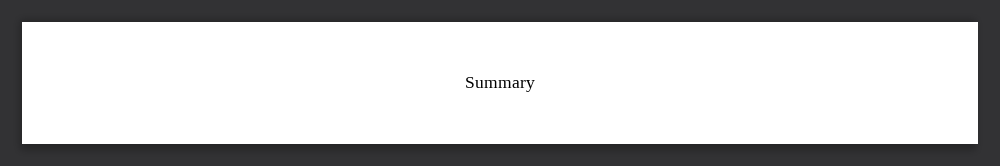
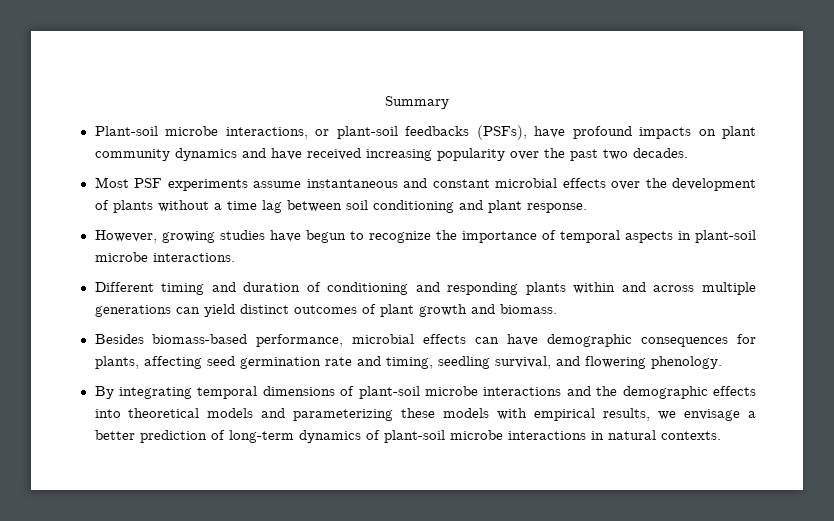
(535, 84) none -> [94,125,756,140] [94,148,688,161] [94,177,756,191] [94,200,587,213] [94,230,757,243] [94,252,235,262] [94,282,756,295] [94,304,557,317] [94,334,757,347] [94,356,722,369] [94,386,757,399] [94,408,757,421] [94,430,721,443] // Plant-soil microbe interactions, or plant-soil feedbacks (PSFs), have profound impacts on plant community dynamics and have received increasing popularity over the past two decades. // Most PSF experiments assume instantaneous and constant microbial effects over the development of plants without a time lag between soil conditioning and plant response. // However, growing studies have begun to recognize the importance of temporal aspects in plant-soil microbe interactions. // Different timing and duration of conditioning and responding plants within and across multiple generations can yield distinct outcomes of plant growth and biomass. // Besides biomass-based performance, microbial effects can have demographic consequences for plants, affecting seed germination rate and timing, seedling survival, and flowering phenology. // By integrating temporal dimensions of plant-soil microbe interactions and the demographic effects into theoretical models and parameterizing these models with empirical results, we envisage a better prediction of long-term dynamics of plant-soil microbe interactions in natural contexts.

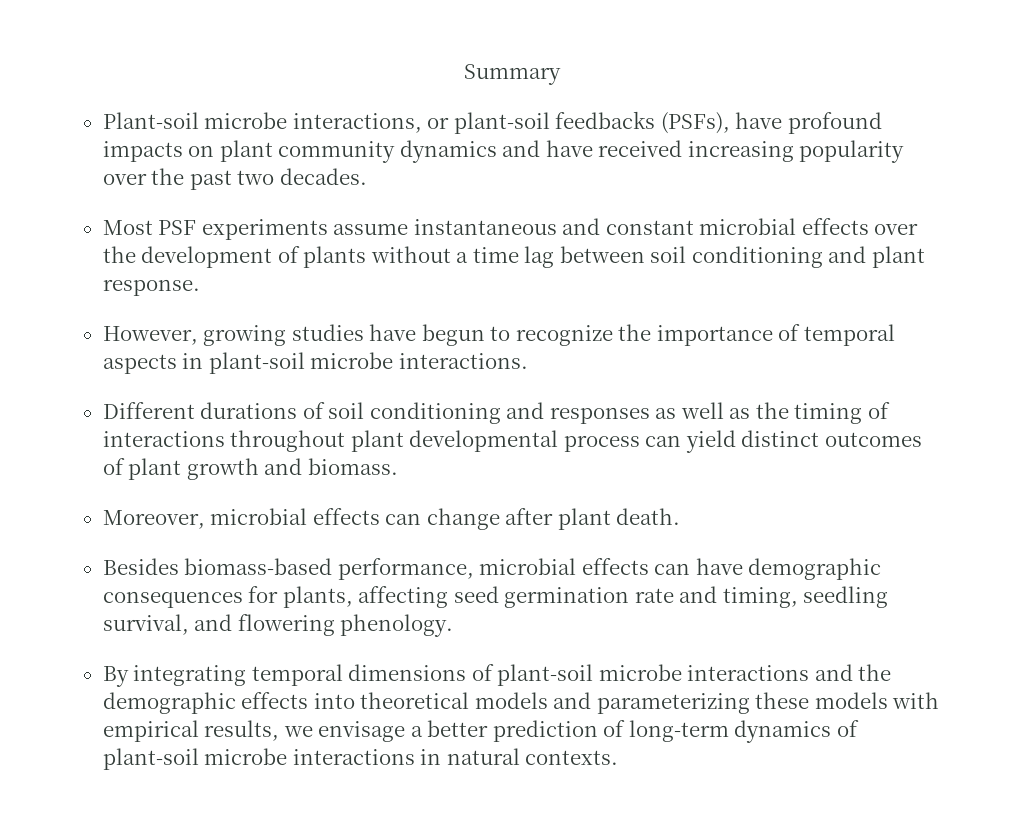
[161,282,756,295] [94,305,171,317] timing and duration of conditioning and responding plants within and across multiple generations -> [200,402,890,424] [102,430,640,452] durations of soil conditioning and responses as well as the timing of interactions throughout plant developmental process
(557, 309) none -> [102,508,681,530] // Moreover, microbial effects can change after plant death.

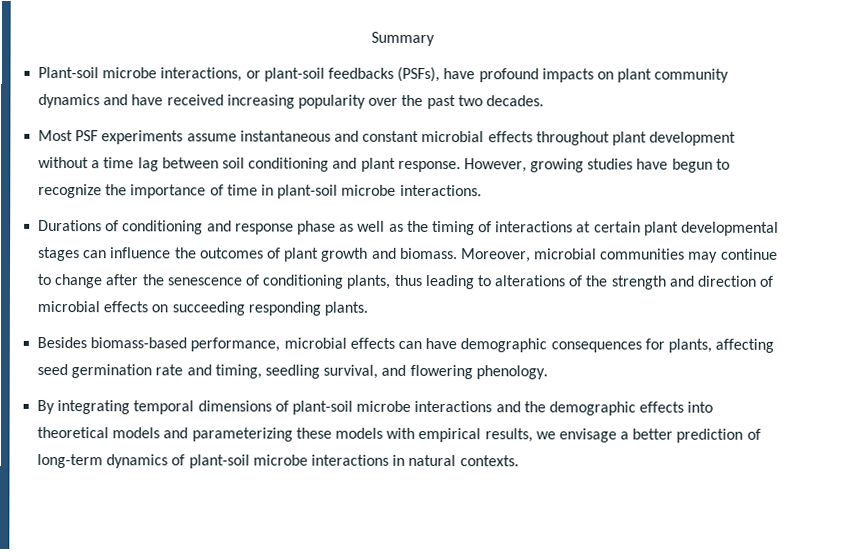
[874,223,919,235] [102,246,367,268] over the development of plants -> [535,131,737,146] throughout plant development
(200, 287) // -> (461, 166) none
[803,324,895,346] [102,354,177,374] temporal aspects -> [226,184,258,196] time
[102,402,650,424] Different durations of soil conditioning and responses -> [38,219,336,235] Durations of conditioning and response phase
[230,430,820,453] throughout plant developmental process can yield distinct -> [576,221,780,236] [38,246,197,262] at certain plant developmental stages can influence the
(398, 466) // -> (458, 253) none
[312,508,681,530] effects can change after plant death. -> [600,248,778,263] [37,273,775,290] [37,300,368,316] communities may continue to change after the senescence of conditioning plants, thus leading to alterations of the strength and direction of microbial effects on succeeding responding plants.

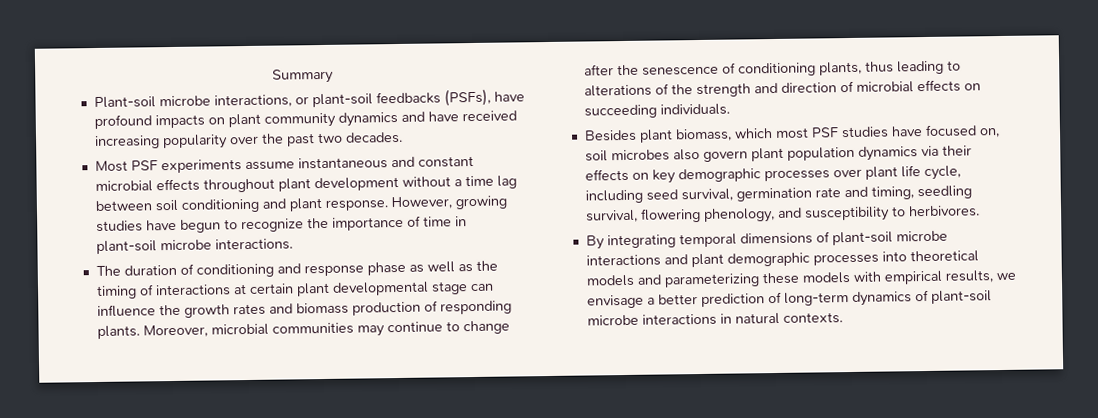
[38,219,103,232] Durations -> [95,264,177,277] The duration
[38,246,81,262] stages -> [430,281,468,295] stage
[199,247,458,262] outcomes of plant growth and biomass. -> [183,300,512,318] [96,325,140,340] growth rates and biomass production of responding plants.
[247,301,368,316] responding plants. -> [659,103,730,116] individuals.
[90,337,775,353] [37,363,69,376] biomass-based performance, microbial effects can have demographic consequences for plants, affecting seed -> [638,124,1000,143] [584,145,972,162] [584,165,961,184] [584,188,733,204] plant biomass, which most PSF studies have focused on, soil microbes also govern plant population dynamics via their effects on key demographic processes over plant life cycle, including seed survival,
[381,364,548,380] and flowering phenology. -> [640,205,980,223] flowering phenology, and susceptibility to herbivores.
[523,401,685,416] the demographic effects -> [690,252,879,268] plant demographic processes

